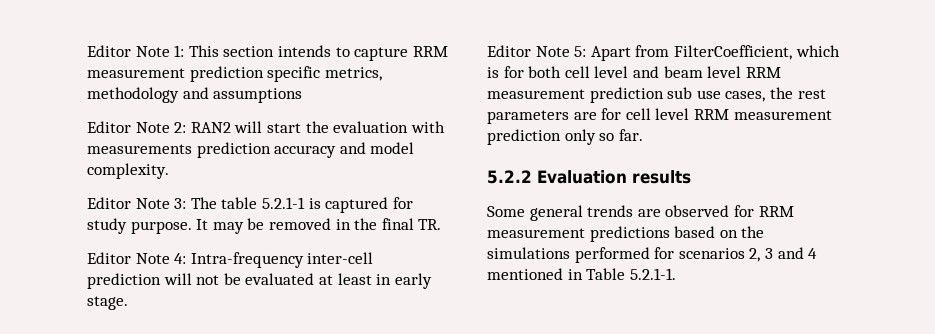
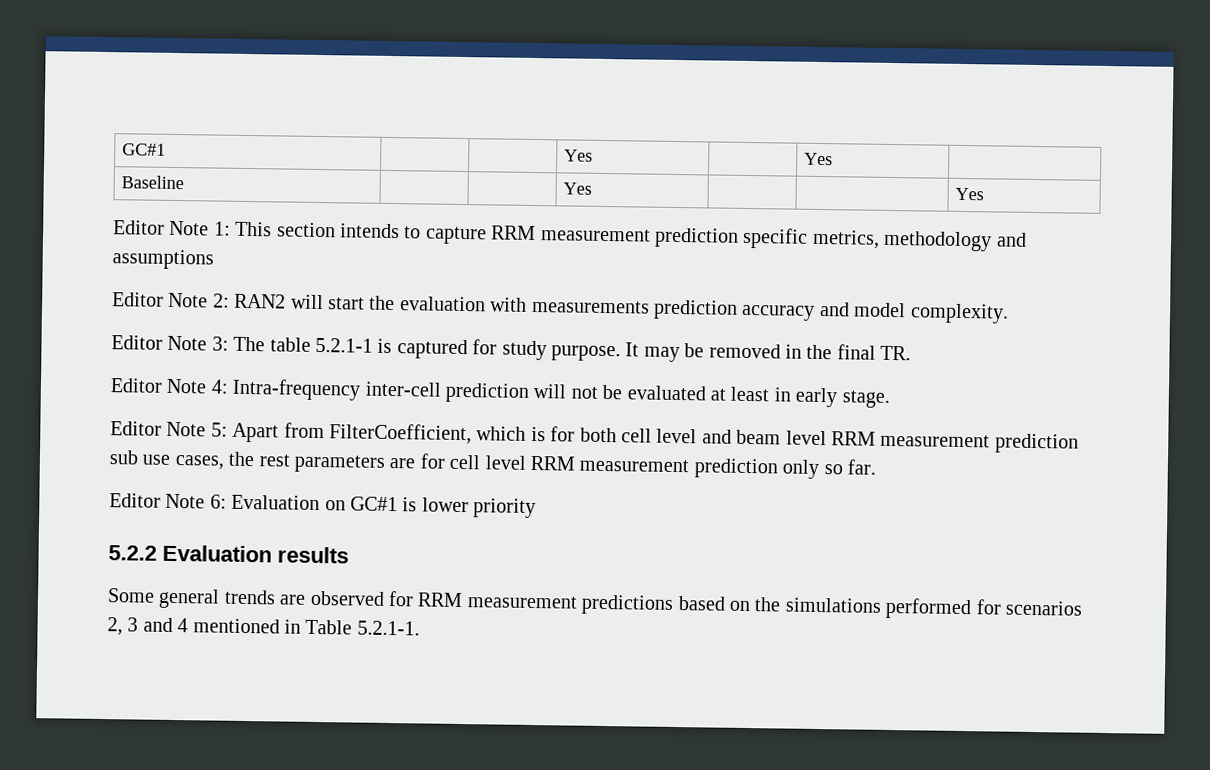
(87, 51) none -> [122,143,167,156] [564,149,594,162] [804,152,834,166] [121,175,185,190] [563,182,593,195] [955,187,985,201] GC#1 | | | Yes | | Yes | // Baseline | | | Yes | | | Yes //
(643, 135) none -> [109,493,537,519] // Editor Note 6: Evaluation on GC#1 is lower priority

